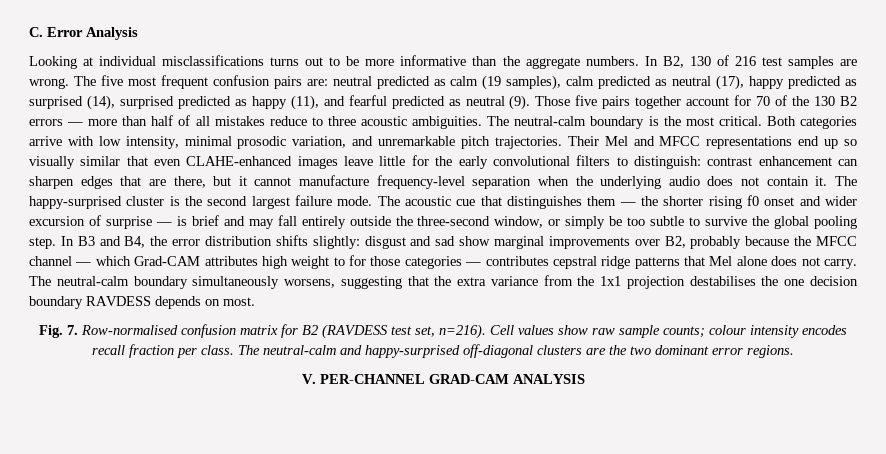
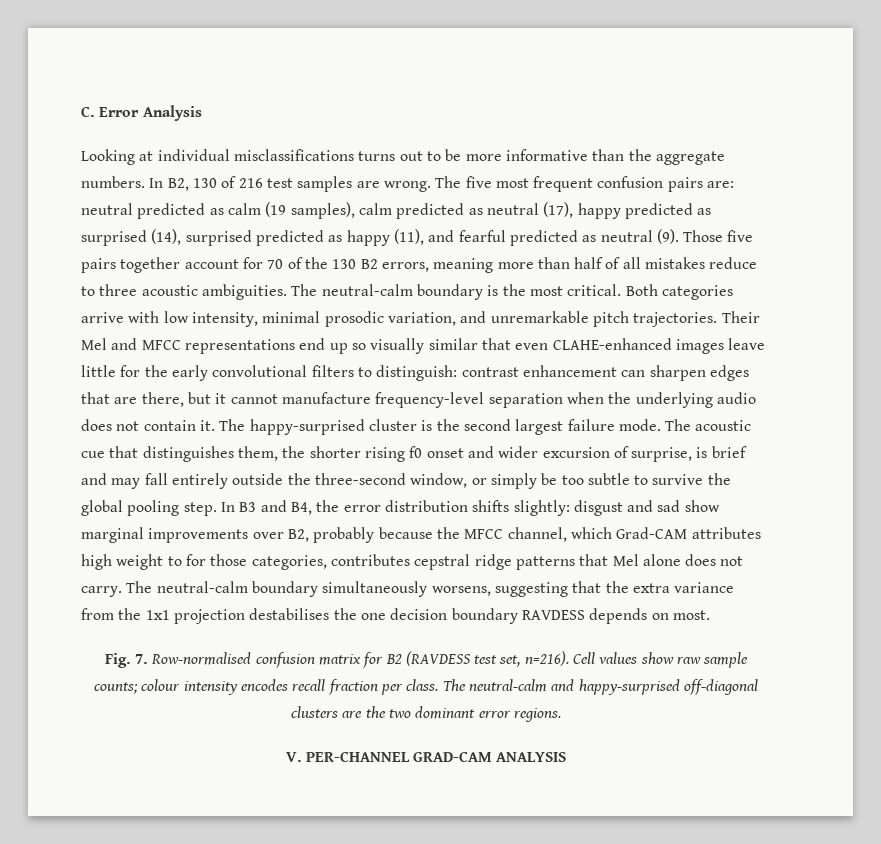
[29,119,84,126] errors — -> [381,258,494,273] errors, meaning
[587,196,636,206] them — -> [237,446,278,461] them,
[105,216,172,229] surprise — -> [631,447,693,462] surprise,
[29,256,92,266] channel — -> [507,527,567,542] channel,
[404,256,482,269] categories — -> [251,555,327,570] categories,

